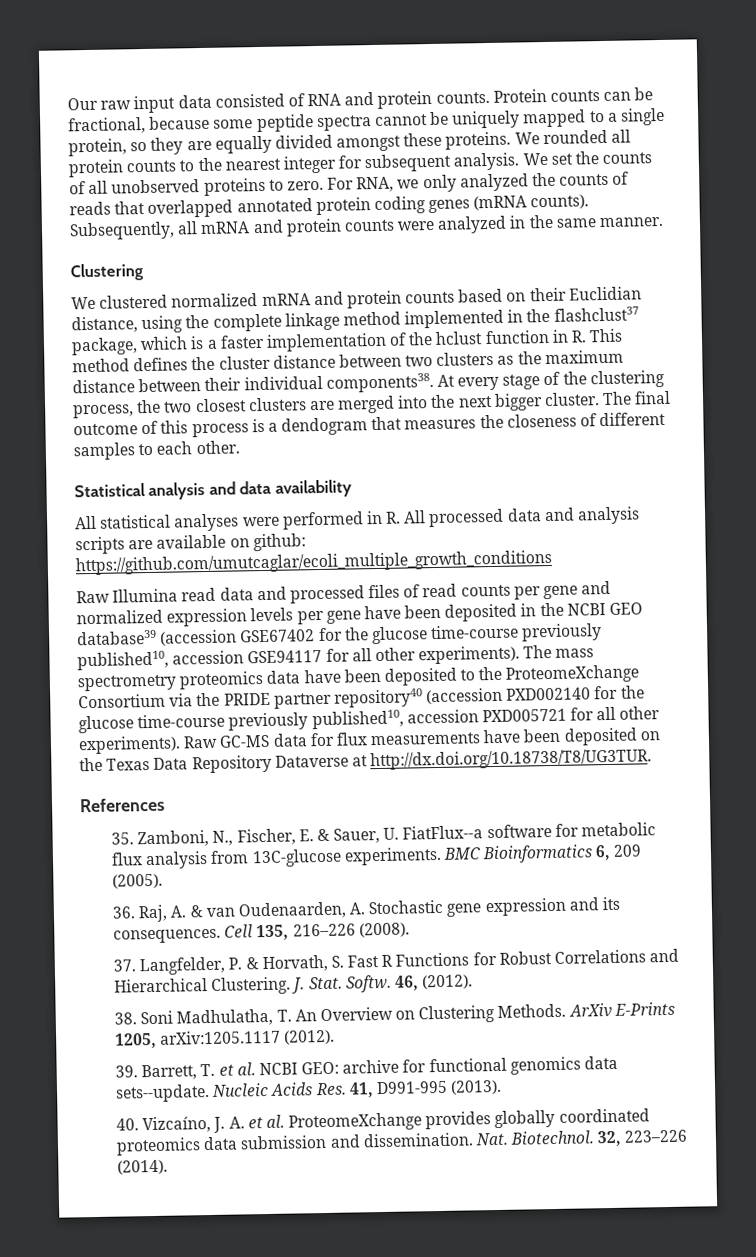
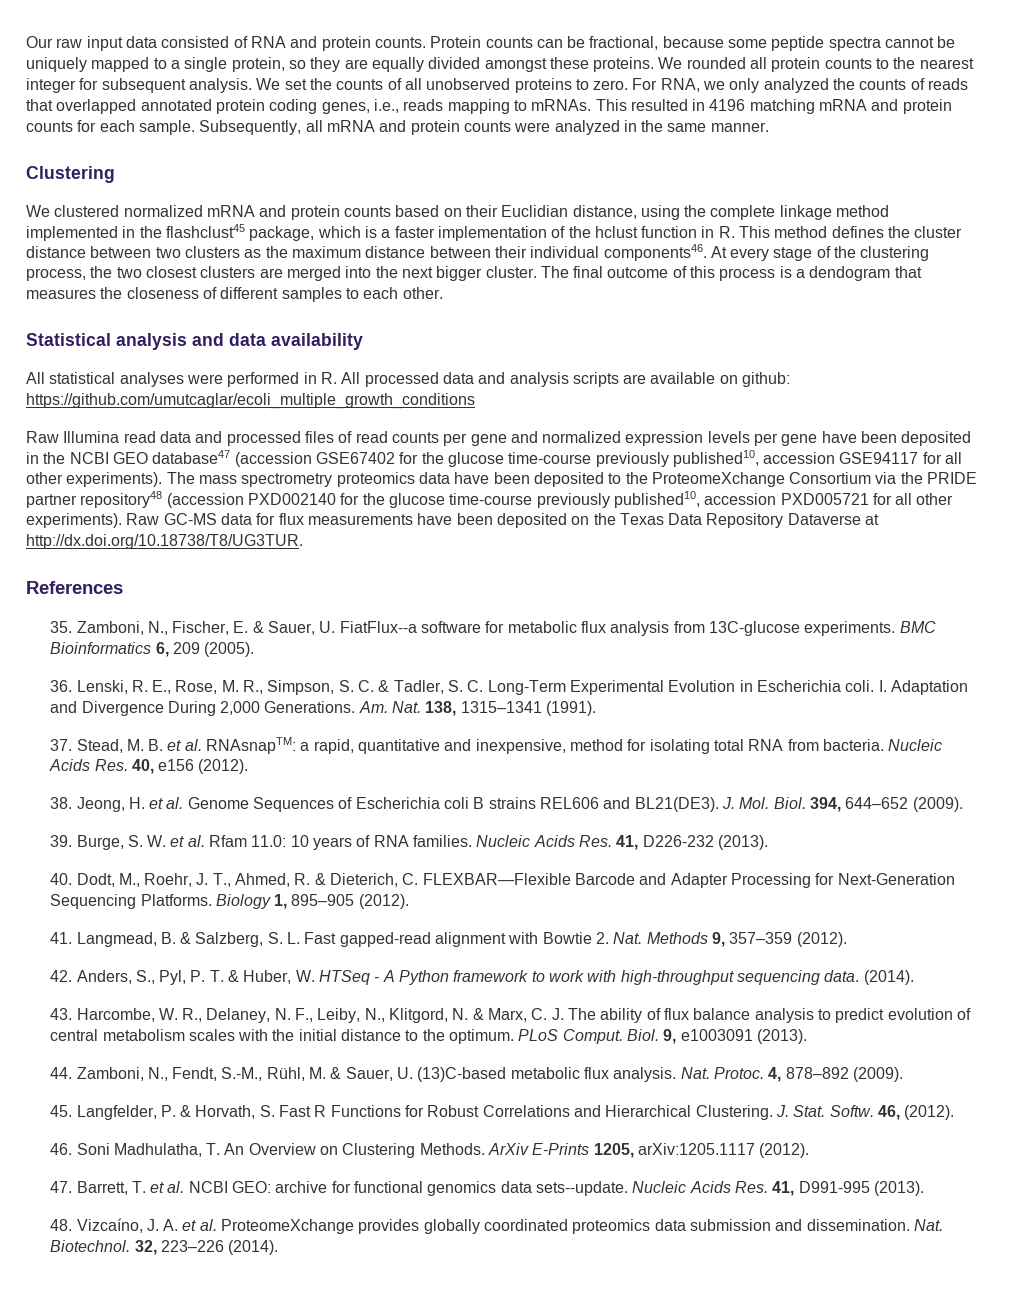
[428,194,590,214] genes (mRNA counts). -> [321,99,952,114] [26,120,195,135] genes, i.e., reads mapping to mRNAs. This resulted in 4196 matching mRNA and protein counts for each sample.
[553,306,639,322] flashclust37 -> [165,224,245,238] flashclust45
[325,372,434,393] components38. -> [603,244,707,261] components46.
[77,629,157,646] database39 -> [152,450,231,464] database47
[333,688,423,708] repository40 -> [80,491,163,508] repository48
[138,896,621,923] [112,922,410,944] [112,959,136,972] Raj, A. & van Oudenaarden, A. Stochastic gene expression and its consequences. Cell 135, 216–226 (2008). // 37. -> [76,680,968,695] [50,701,597,716] [50,737,943,754] [49,759,249,774] [50,797,963,812] [50,835,768,850] [50,873,955,888] [50,894,409,909] [50,932,847,947] [50,970,914,985] [50,1008,971,1023] [50,1029,808,1044] [50,1067,903,1082] [50,1105,73,1117] Lenski, R. E., Rose, M. R., Simpson, S. C. & Tadler, S. C. Long-Term Experimental Evolution in Escherichia coli. I. Adaptation and Divergence During 2,000 Generations. Am. Nat. 138, 1315–1341 (1991). // 37. Stead, M. B. et al. RNAsnapTM: a rapid, quantitative and inexpensive, method for isolating total RNA from bacteria. Nucleic Acids Res. 40, e156 (2012). // 38. Jeong, H. et al. Genome Sequences of Escherichia coli B strains REL606 and BL21(DE3). J. Mol. Biol. 394, 644–652 (2009). // 39. Burge, S. W. et al. Rfam 11.0: 10 years of RNA families. Nucleic Acids Res. 41, D226-232 (2013). // 40. Dodt, M., Roehr, J. T., Ahmed, R. & Dieterich, C. FLEXBAR—Flexible Barcode and Adapter Processing for Next-Generation Sequencing Platforms. Biology 1, 895–905 (2012). // 41. Langmead, B. & Salzberg, S. L. Fast gapped-read alignment with Bowtie 2. Nat. Methods 9, 357–359 (2012). // 42. Anders, S., Pyl, P. T. & Huber, W. HTSeq - A Python framework to work with high-throughput sequencing data. (2014). // 43. Harcombe, W. R., Delaney, N. F., Leiby, N., Klitgord, N. & Marx, C. J. The ability of flux balance analysis to predict evolution of central metabolism scales with the initial distance to the optimum. PLoS Comput. Biol. 9, e1003091 (2013). // 44. Zamboni, N., Fendt, S.-M., Rühl, M. & Sauer, U. (13)C-based metabolic flux analysis. Nat. Protoc. 4, 878–892 (2009). // 45.
[113,1012,137,1025] 38. -> [50,1143,73,1155] 46.
[114,1065,138,1078] 39. -> [50,1181,73,1193] 47.
[115,1118,139,1131] 40. -> [50,1219,73,1231] 48.

